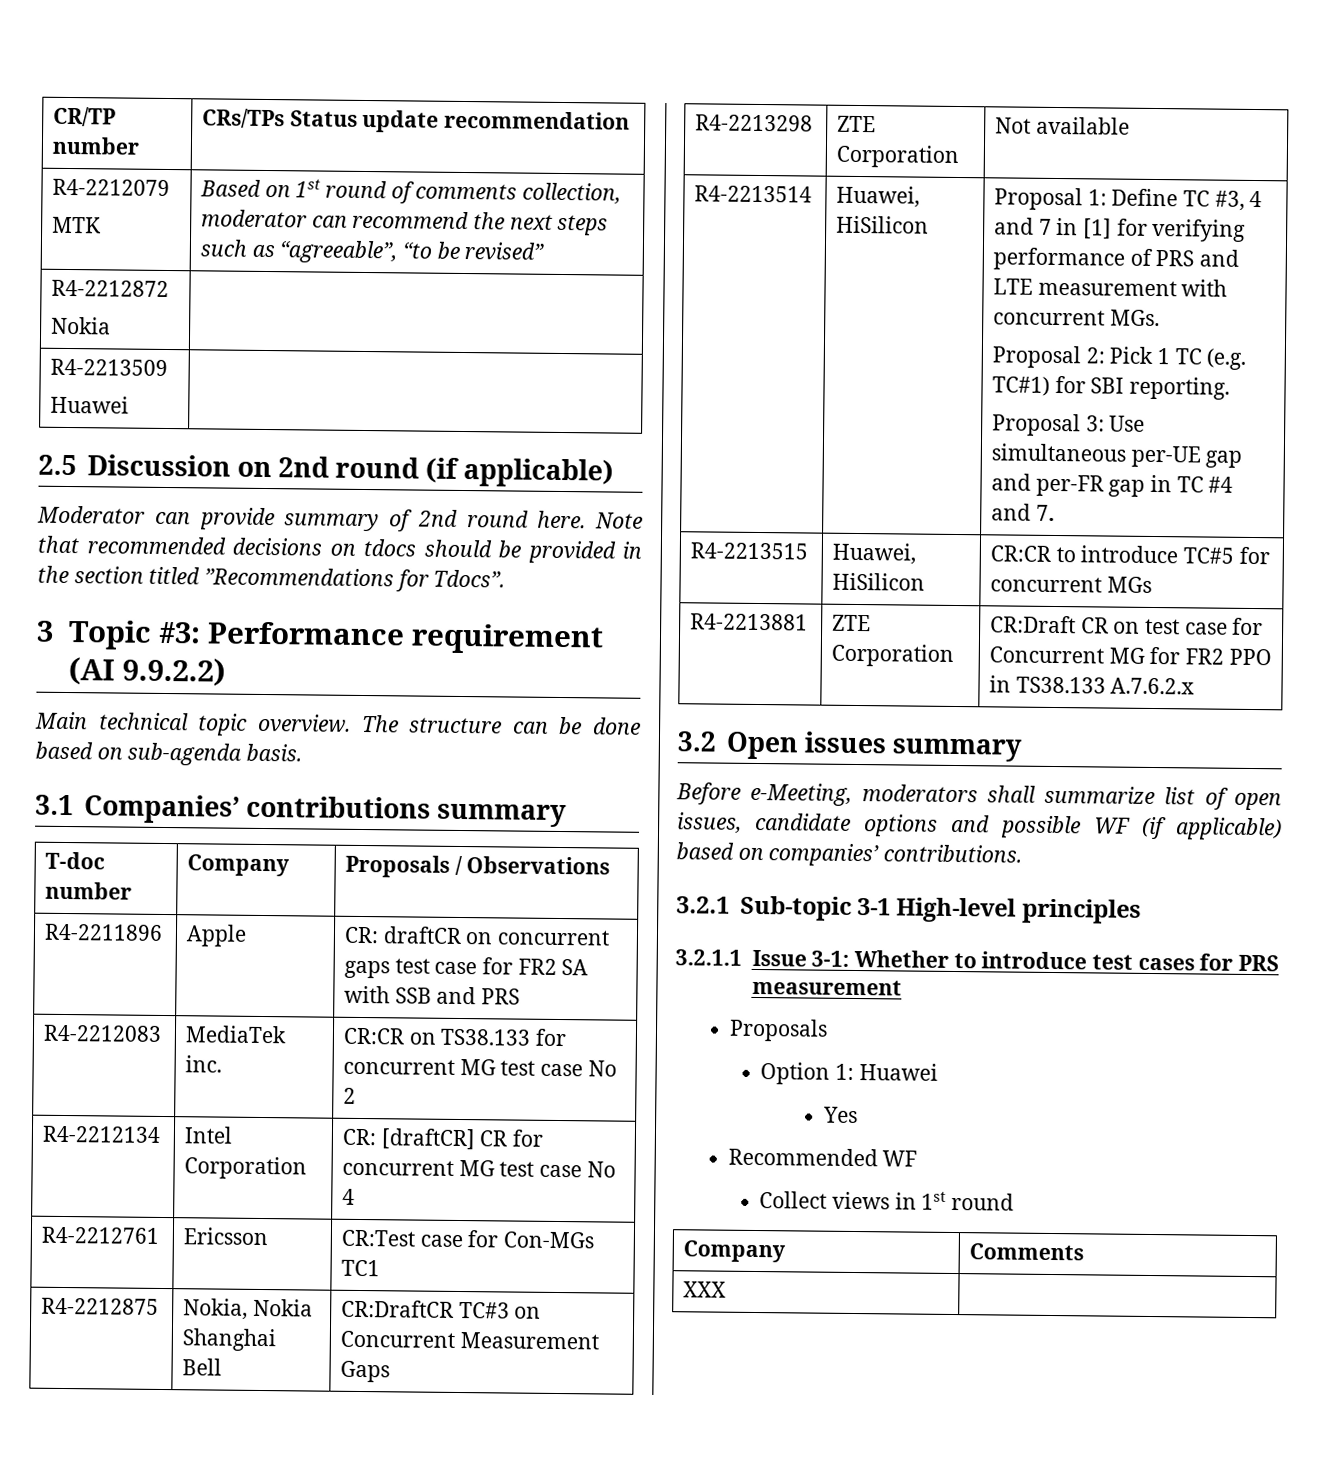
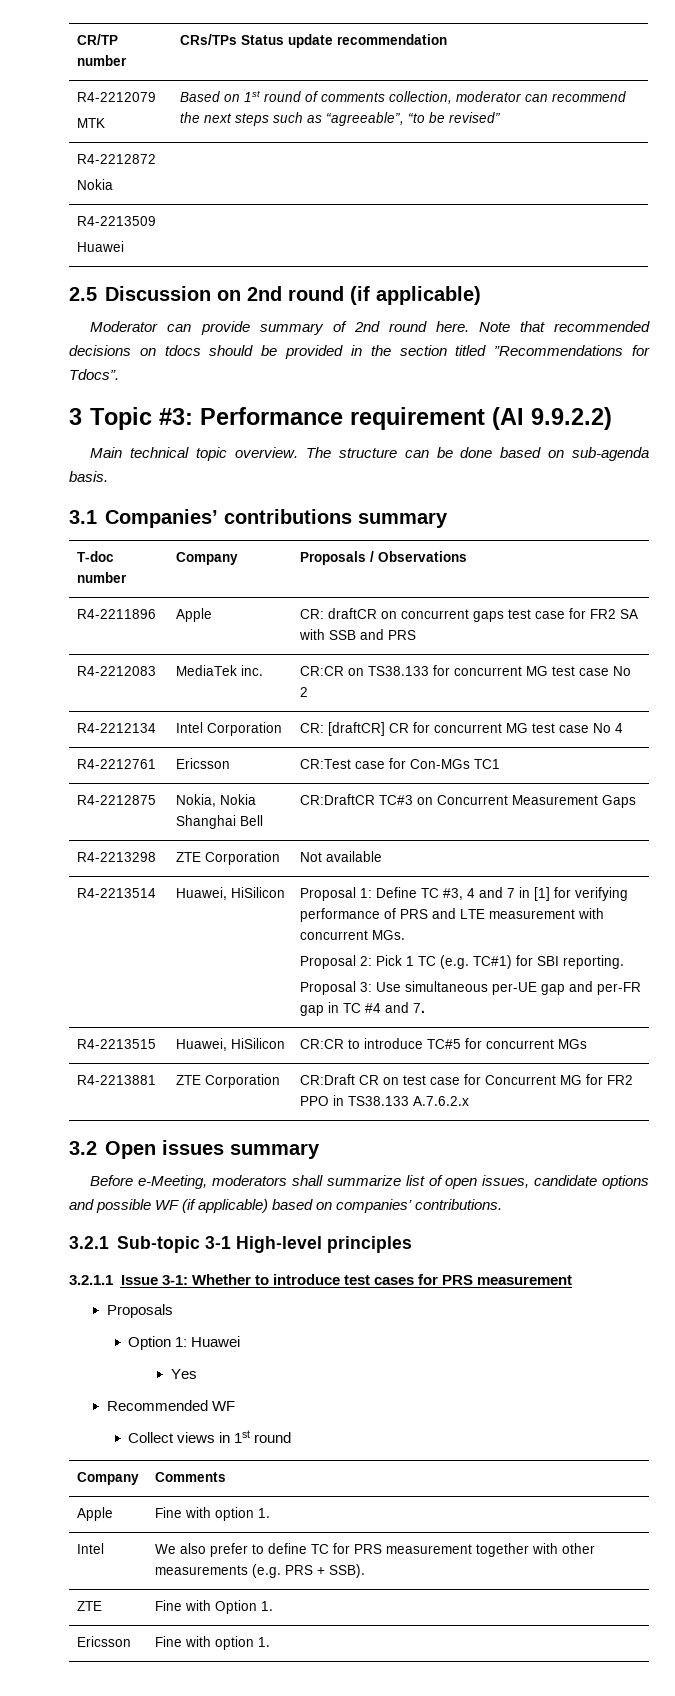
[683,1281,727,1298] XXX | -> [76,1507,113,1521] [154,1507,270,1521] [76,1543,104,1554] [154,1543,595,1557] [154,1564,365,1578] [76,1601,102,1611] [154,1600,273,1614] [76,1636,131,1647] [154,1636,270,1650] Apple | Fine with option 1. // Intel | We also prefer to define TC for PRS measurement together with other measurements (e.g. PRS + SSB). // ZTE | Fine with Option 1. // Ericsson | Fine with option 1.

